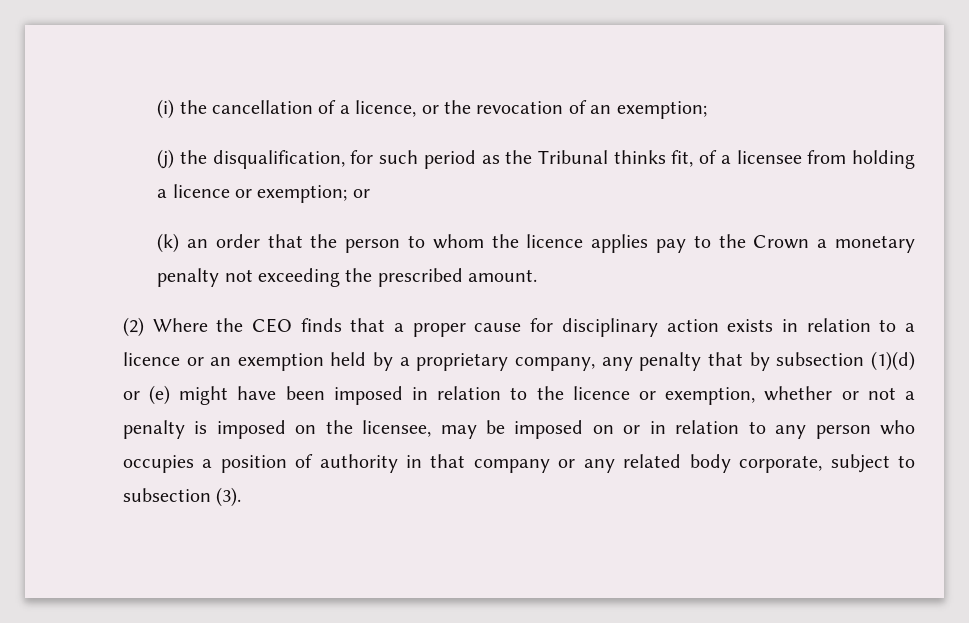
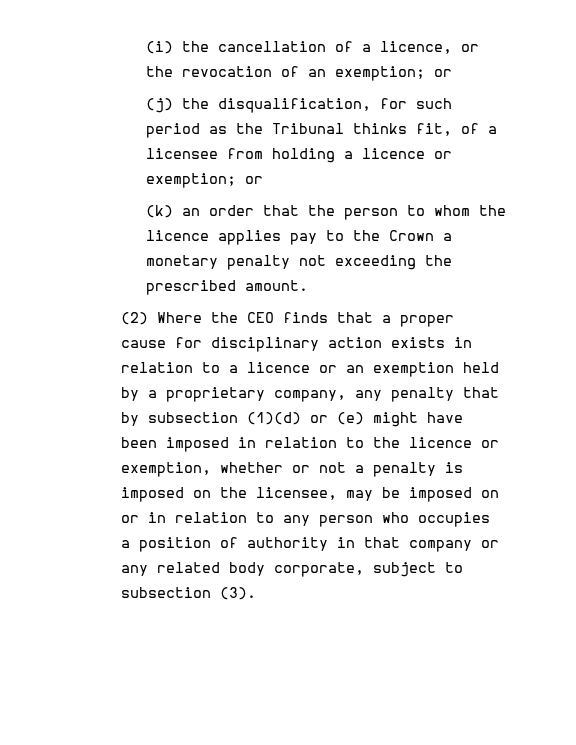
(707, 110) none -> [434,69,453,77] or

